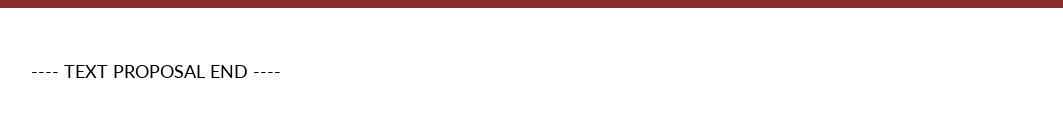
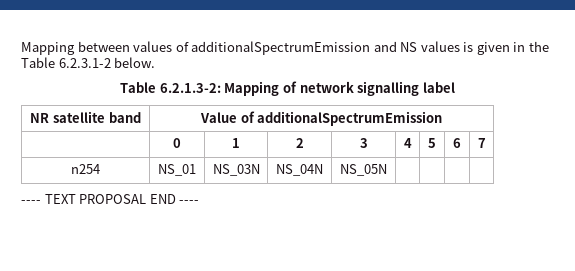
(31, 75) none -> [21,41,549,55] [21,57,156,68] [120,81,455,96] [30,111,141,123] [199,111,443,126] [173,138,181,148] [232,138,240,148] [295,138,304,148] [359,138,368,148] [403,138,412,148] [428,138,436,148] [453,138,461,148] [477,138,486,148] [71,164,100,174] [158,164,196,176] [212,164,260,176] [276,164,323,176] [340,164,387,176] Mapping between values of additionalSpectrumEmission and NS values is given in the Table 6.2.3.1-2 below. // Table 6.2.1.3-2: Mapping of network signalling label // NR satellite band | Value of additionalSpectrumEmission // | 0 | 1 | 2 | 3 | 4 | 5 | 6 | 7 // n254 | NS_01 | NS_03N | NS_04N | NS_05N | | | | //

